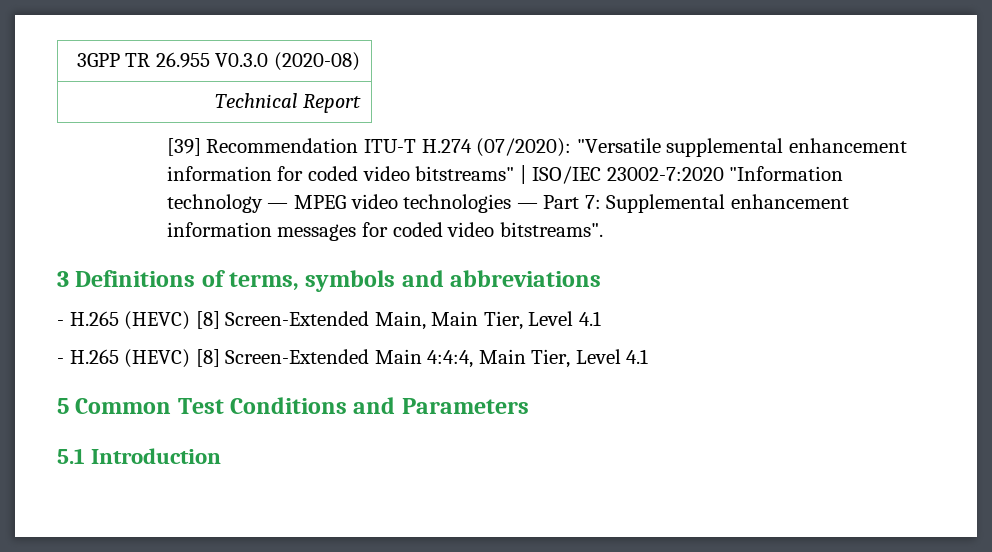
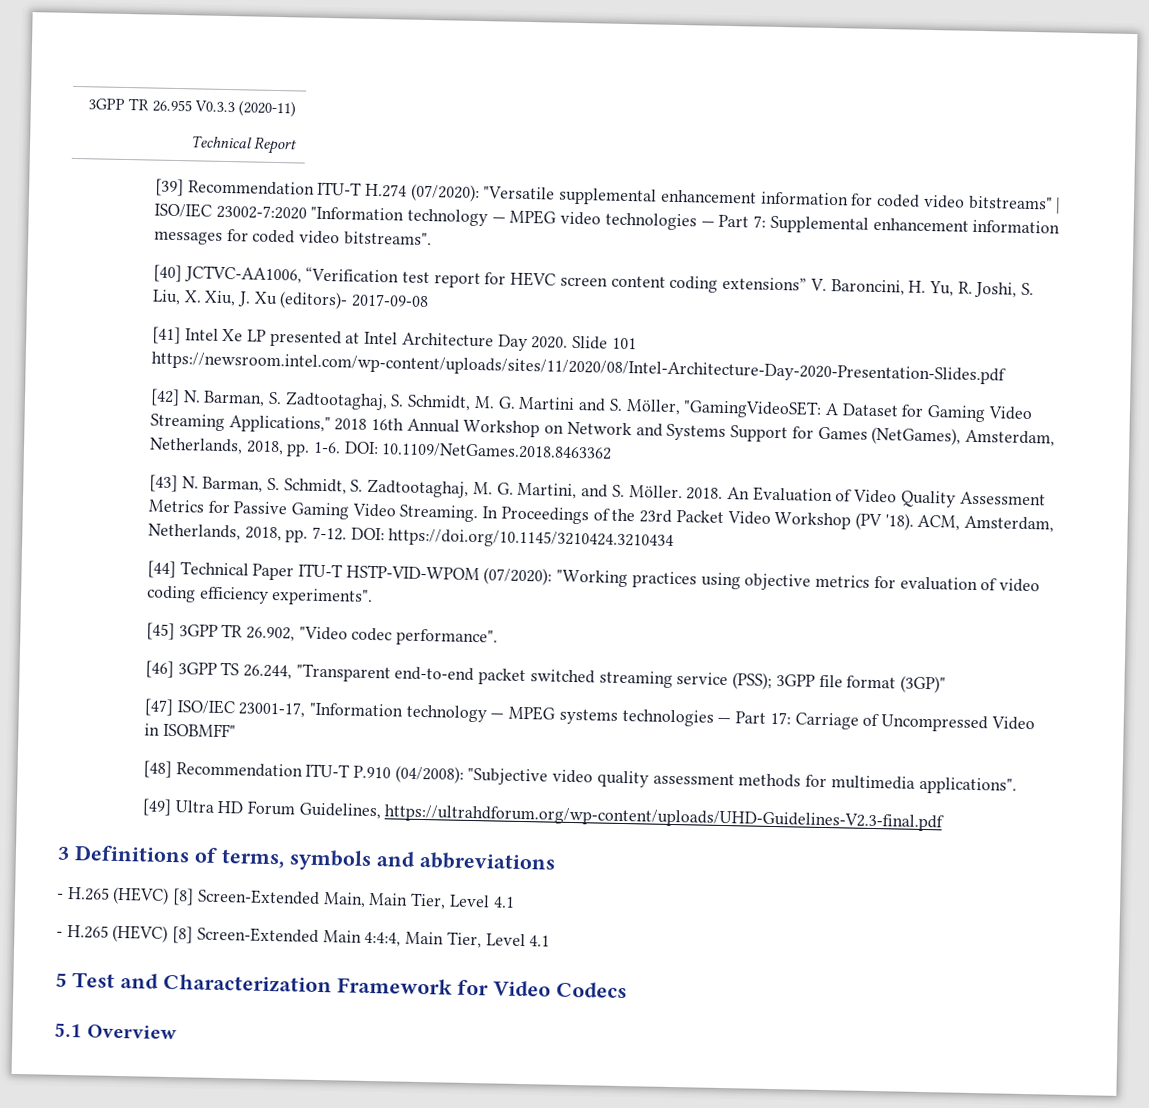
[215,52,360,71] V0.3.0 (2020-08) -> [194,100,297,118] V0.3.3 (2020-11)
(603, 229) none -> [152,264,1035,298] [151,289,430,310] [151,326,637,352] [150,351,1006,385] [149,388,1033,423] [149,413,1055,447] [148,437,613,460] [148,474,1046,508] [147,499,1055,533] [147,523,675,550] [146,560,1040,593] [145,585,374,606] [145,622,499,647] [144,660,946,694] [143,698,1035,733] [143,722,236,738] [142,760,1017,795] [141,798,945,832] // [40] JCTVC-AA1006, “Verification test report for HEVC screen content coding extensions” V. Baroncini, H. Yu, R. Joshi, S. Liu, X. Xiu, J. Xu (editors)- 2017-09-08 // [41] Intel Xe LP presented at Intel Architecture Day 2020. Slide 101 https://newsroom.intel.com/wp-content/uploads/sites/11/2020/08/Intel-Architecture-Day-2020-Presentation-Slides.pdf // [42] N. Barman, S. Zadtootaghaj, S. Schmidt, M. G. Martini and S. Möller, "GamingVideoSET: A Dataset for Gaming Video Streaming Applications," 2018 16th Annual Workshop on Network and Systems Support for Games (NetGames), Amsterdam, Netherlands, 2018, pp. 1-6. DOI: 10.1109/NetGames.2018.8463362 // [43] N. Barman, S. Schmidt, S. Zadtootaghaj, M. G. Martini, and S. Möller. 2018. An Evaluation of Video Quality Assessment Metrics for Passive Gaming Video Streaming. In Proceedings of the 23rd Packet Video Workshop (PV '18). ACM, Amsterdam, Netherlands, 2018, pp. 7-12. DOI: https://doi.org/10.1145/3210424.3210434 // [44] Technical Paper ITU-T HSTP-VID-WPOM (07/2020): "Working practices using objective metrics for evaluation of video coding efficiency experiments". // [45] 3GPP TR 26.902, "Video codec performance". // [46] 3GPP TS 26.244, "Transparent end-to-end packet switched streaming service (PSS); 3GPP file format (3GP)" // [47] ISO/IEC 23001-17, "Information technology — MPEG systems technologies — Part 17: Carriage of Uncompressed Video in ISOBMFF" // [48] Recommendation ITU-T P.910 (04/2008): "Subjective video quality assessment methods for multimedia applications". // [49] Ultra HD Forum Guidelines, https://ultrahdforum.org/wp-content/uploads/UHD-Guidelines-V2.3-final.pdf
[75,397,529,414] Common Test Conditions and Parameters -> [72,972,627,999] Test and Characterization Framework for Video Codecs
[91,448,222,464] Introduction -> [86,1024,177,1040] Overview

